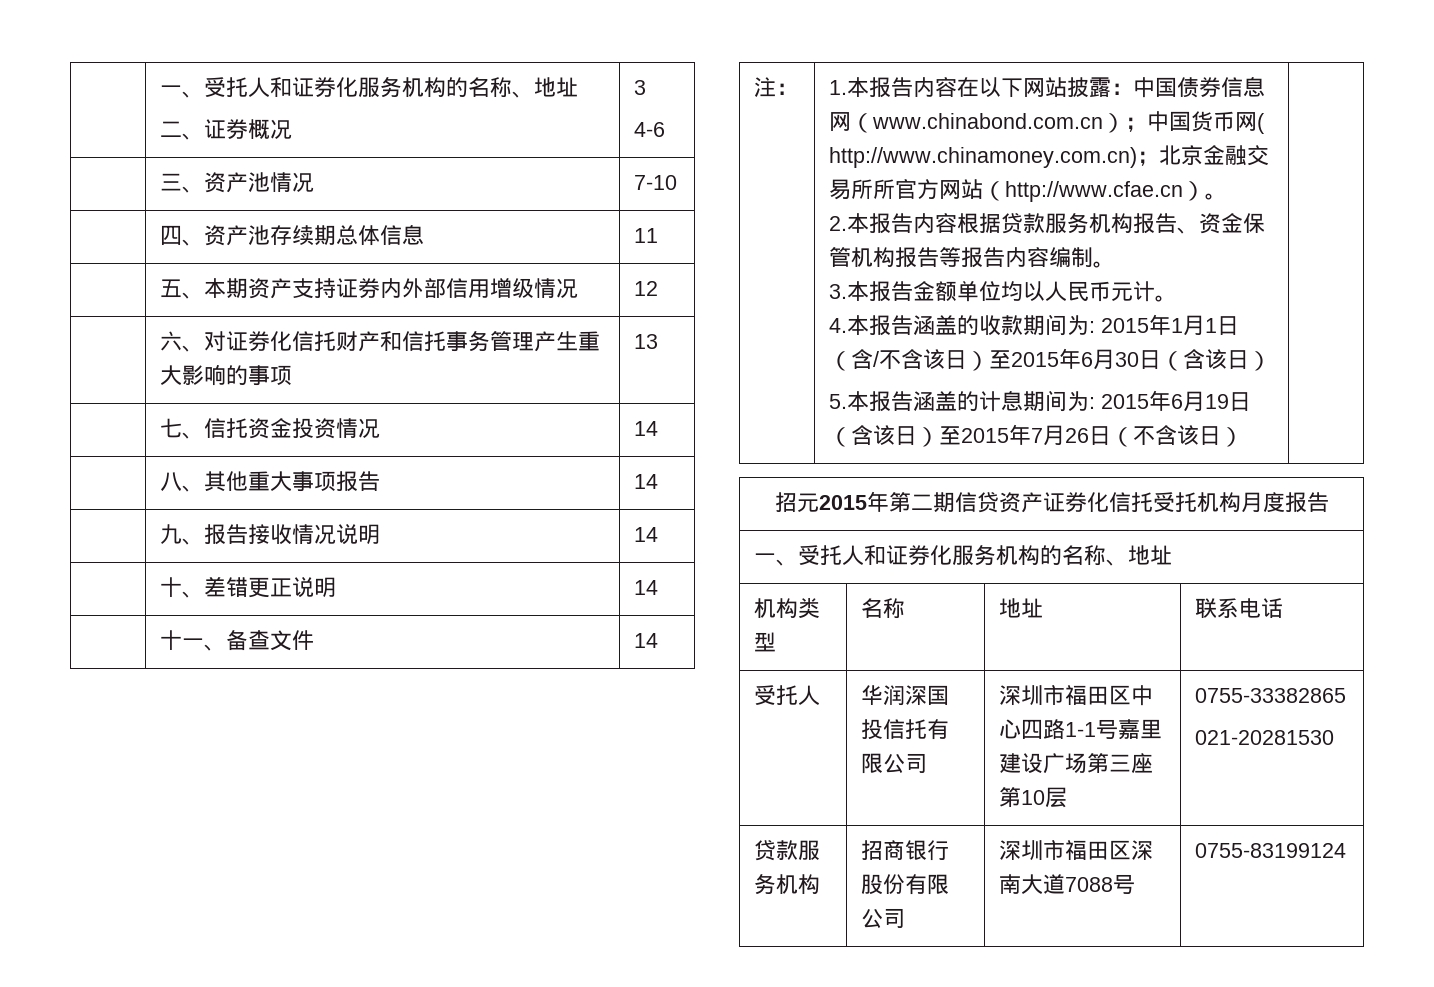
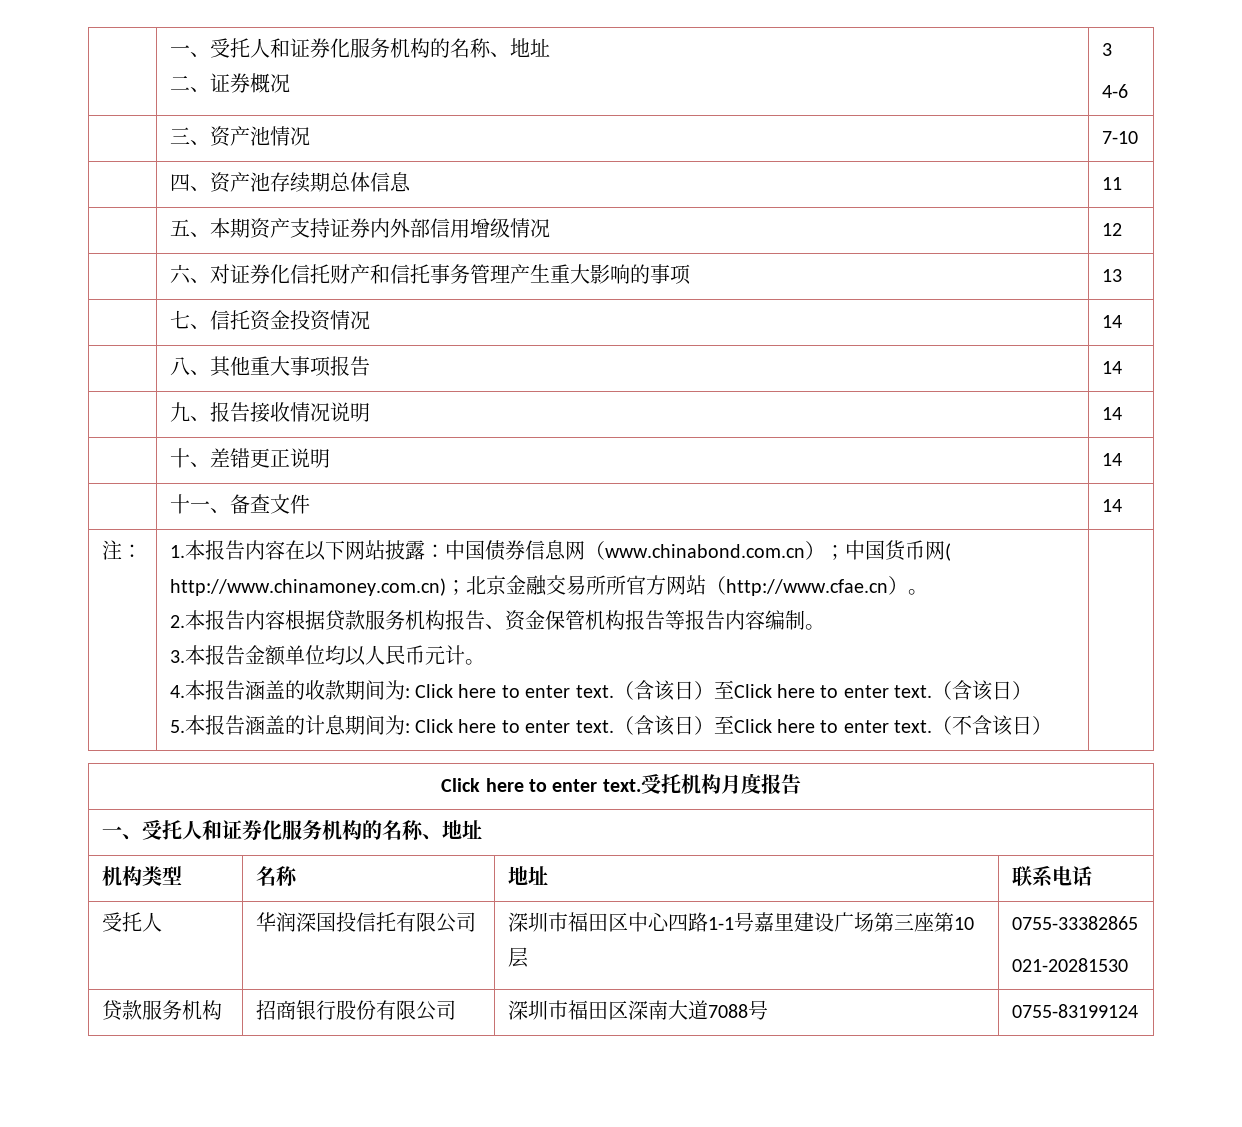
[1101,314,1240,336] [829,348,1162,371] 2015年1月1日（含/不含该日）至2015年6月30日 -> [415,680,933,701] Click here to enter text.（含该日）至Click here to enter text.
[1101,390,1252,412] [829,424,1244,447] [774,491,1153,513] 2015年6月19日（含该日）至2015年7月26日（不含该日） | // 招元2015年第二期信贷资产证券化信托 -> [415,715,1053,736] [441,778,641,792] Click here to enter text.（含该日）至Click here to enter text.（不含该日） | // Click here to enter text.

